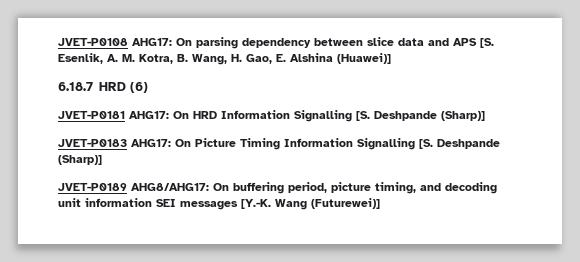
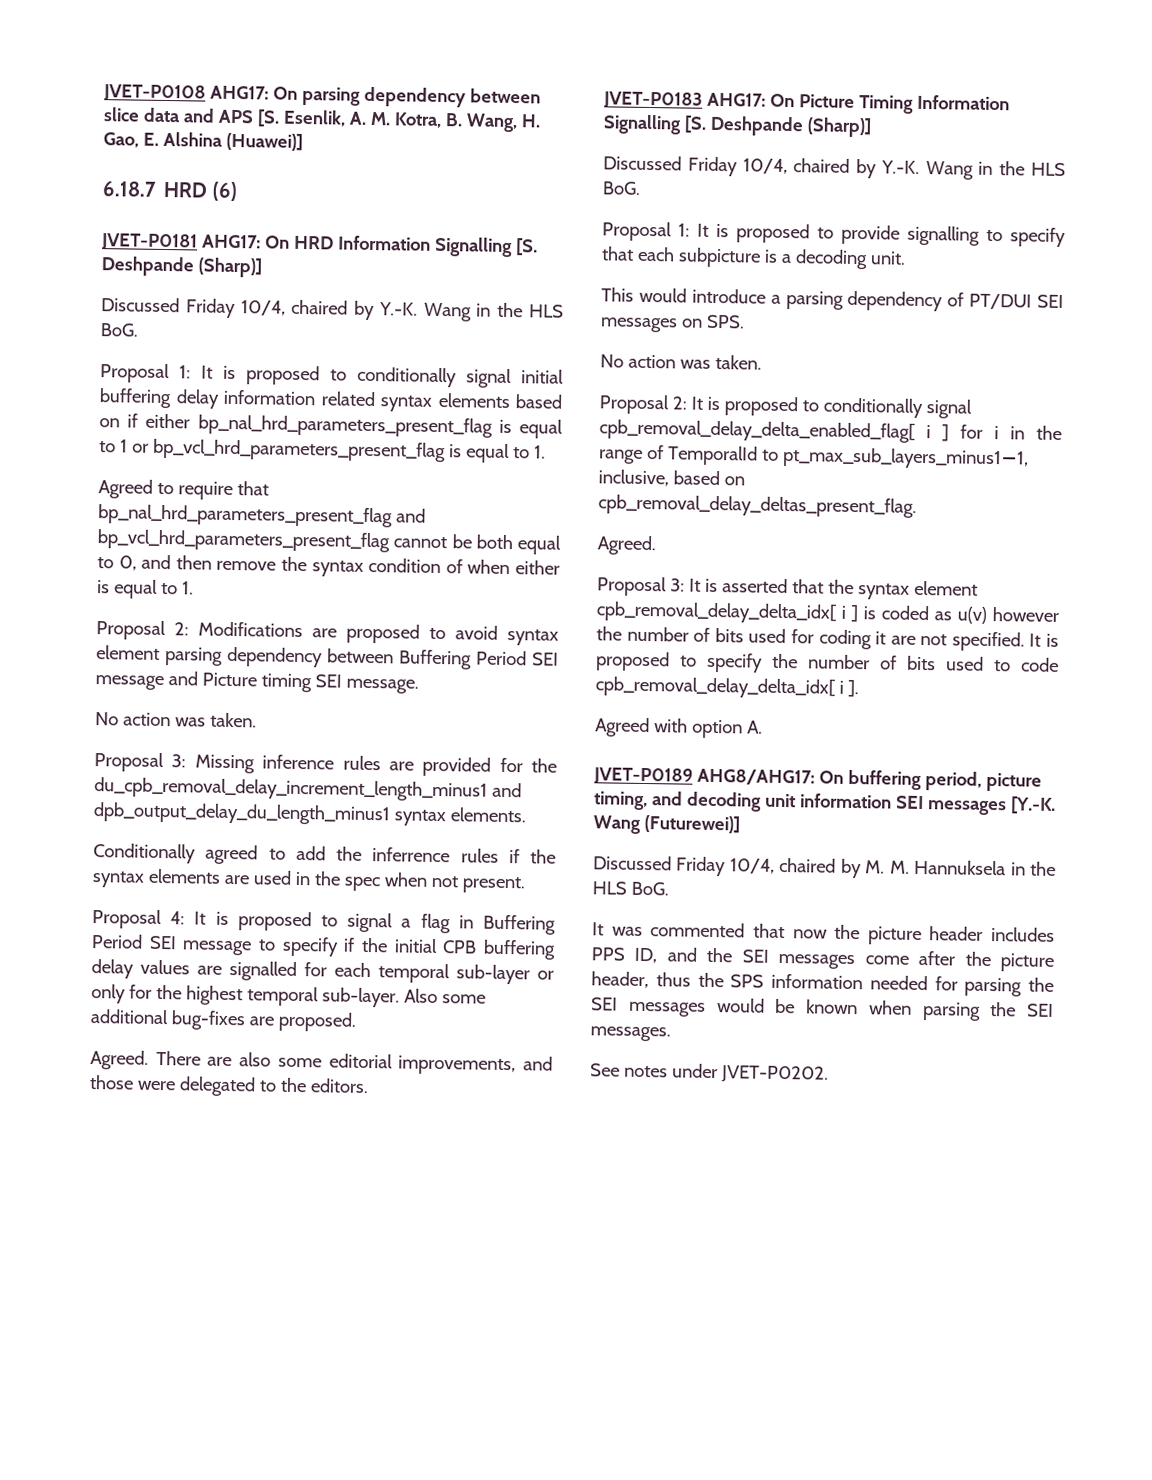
(485, 116) none -> [101,297,564,322] [100,323,138,337] [100,363,564,389] [99,388,562,412] [99,413,563,439] [99,438,546,464] [98,479,269,500] [98,504,426,528] [97,529,561,555] [97,554,561,577] [97,579,194,599] [96,620,559,646] [96,645,559,670] [95,671,419,694] [95,712,257,728] [94,752,557,777] [94,777,522,802] [93,802,527,827] [93,843,556,865] [92,868,526,894] [92,909,556,935] [91,934,556,960] [91,959,554,985] [91,984,486,1008] [90,1009,357,1032] [90,1049,553,1076] [89,1074,369,1097] // Discussed Friday 10/4, chaired by Y.-K. Wang in the HLS BoG. // Proposal 1: It is proposed to conditionally signal initial buffering delay information related syntax elements based on if either bp_nal_hrd_parameters_present_flag is equal to 1 or bp_vcl_hrd_parameters_present_flag is equal to 1. // Agreed to require that bp_nal_hrd_parameters_present_flag and bp_vcl_hrd_parameters_present_flag cannot be both equal to 0, and then remove the syntax condition of when either is equal to 1. // Proposal 2: Modifications are proposed to avoid syntax element parsing dependency between Buffering Period SEI message and Picture timing SEI message. // No action was taken. // Proposal 3: Missing inference rules are provided for the du_cpb_removal_delay_increment_length_minus1 and dpb_output_delay_du_length_minus1 syntax elements. // Conditionally agreed to add the inferrence rules if the syntax elements are used in the spec when not present. // Proposal 4: It is proposed to signal a flag in Buffering Period SEI message to specify if the initial CPB buffering delay values are signalled for each temporal sub-layer or only for the highest temporal sub-layer. Also some additional bug-fixes are proposed. // Agreed. There are also some editorial improvements, and those were delegated to the editors.
(102, 160) none -> [603,155,1066,180] [602,181,641,195] [602,221,1066,248] [601,246,906,270] [601,287,1064,312] [600,314,745,333] [600,354,762,370] [599,394,972,419] [599,419,1062,443] [599,444,1029,470] [598,469,745,487] [598,494,917,518] [597,535,656,556] [597,576,978,600] [596,601,1059,624] [596,626,1059,652] [596,651,1059,673] [595,676,859,699] [595,717,763,739] // Discussed Friday 10/4, chaired by Y.-K. Wang in the HLS BoG. // Proposal 1: It is proposed to provide signalling to specify that each subpicture is a decoding unit. // This would introduce a parsing dependency of PT/DUI SEI messages on SPS. // No action was taken. // Proposal 2: It is proposed to conditionally signal cpb_removal_delay_delta_enabled_flag[ i ] for i in the range of TemporalId to pt_max_sub_layers_minus1−1, inclusive, based on cpb_removal_delay_deltas_present_flag. // Agreed. // Proposal 3: It is asserted that the syntax element cpb_removal_delay_delta_idx[ i ] is coded as u(v) however the number of bits used for coding it are not specified. It is proposed to specify the number of bits used to code cpb_removal_delay_delta_idx[ i ]. // Agreed with option A.
(380, 203) none -> [593,855,1056,879] [592,881,669,896] [592,922,1055,946] [591,947,1054,972] [591,971,1054,997] [591,997,1054,1021] [590,1026,671,1042] [590,1063,829,1084] // Discussed Friday 10/4, chaired by M. M. Hannuksela in the HLS BoG. // It was commented that now the picture header includes PPS ID, and the SEI messages come after the picture header, thus the SPS information needed for parsing the SEI messages would be known when parsing the SEI messages. // See notes under JVET-P0202.

